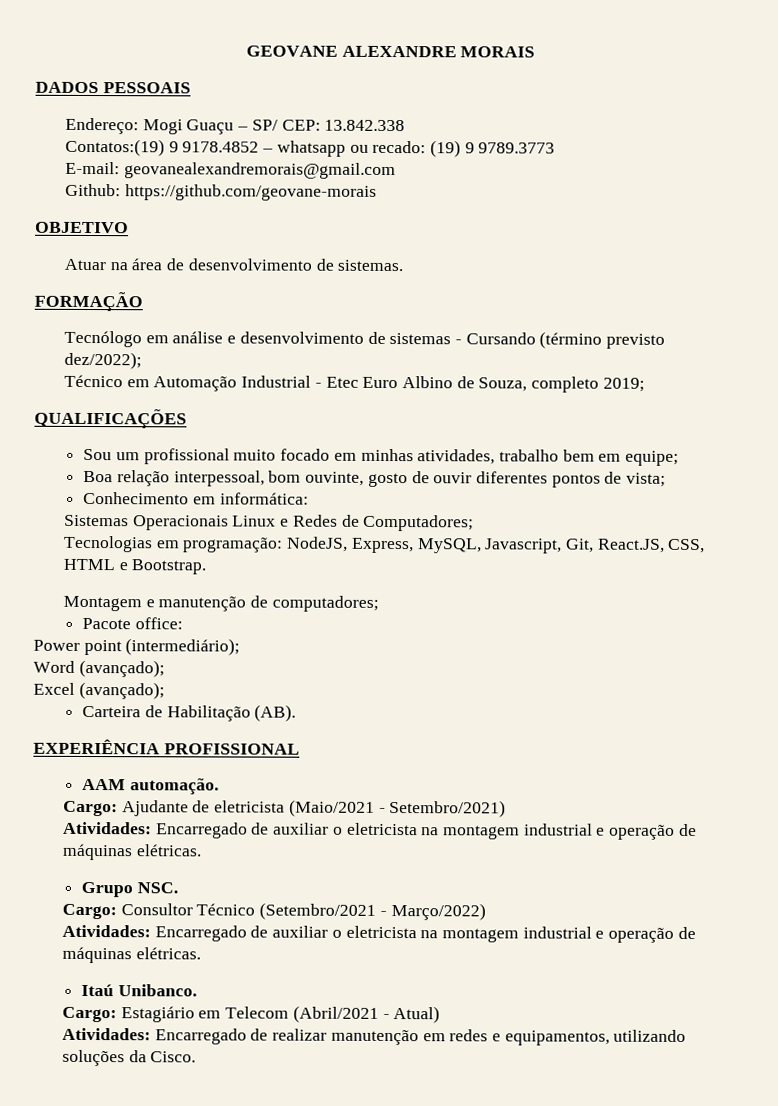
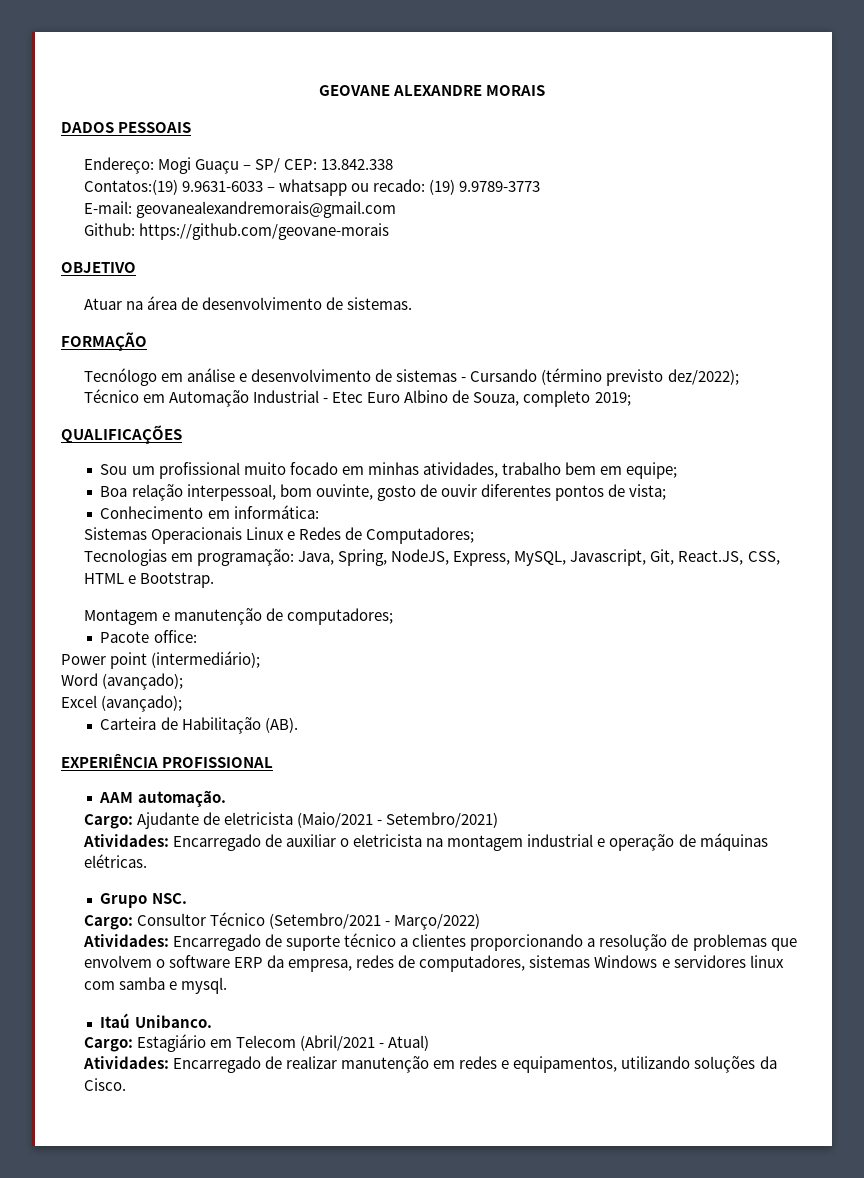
[168,141,260,153] 9 9178.4852 -> [181,181,263,192] 9.9631-6033
[464,142,556,154] 9 9789.3773 -> [459,181,541,192] 9.9789-3773
(284, 545) none -> [298,549,388,566] Java, Spring,
[272,925,696,943] [61,946,201,964] auxiliar o eletricista na montagem industrial e operação de máquinas elétricas. -> [286,933,797,951] [83,955,784,972] [83,977,228,994] suporte técnico a clientes proporcionando a resolução de problemas que envolvem o software ERP da empresa, redes de computadores, sistemas Windows e servidores linux com samba e mysql.

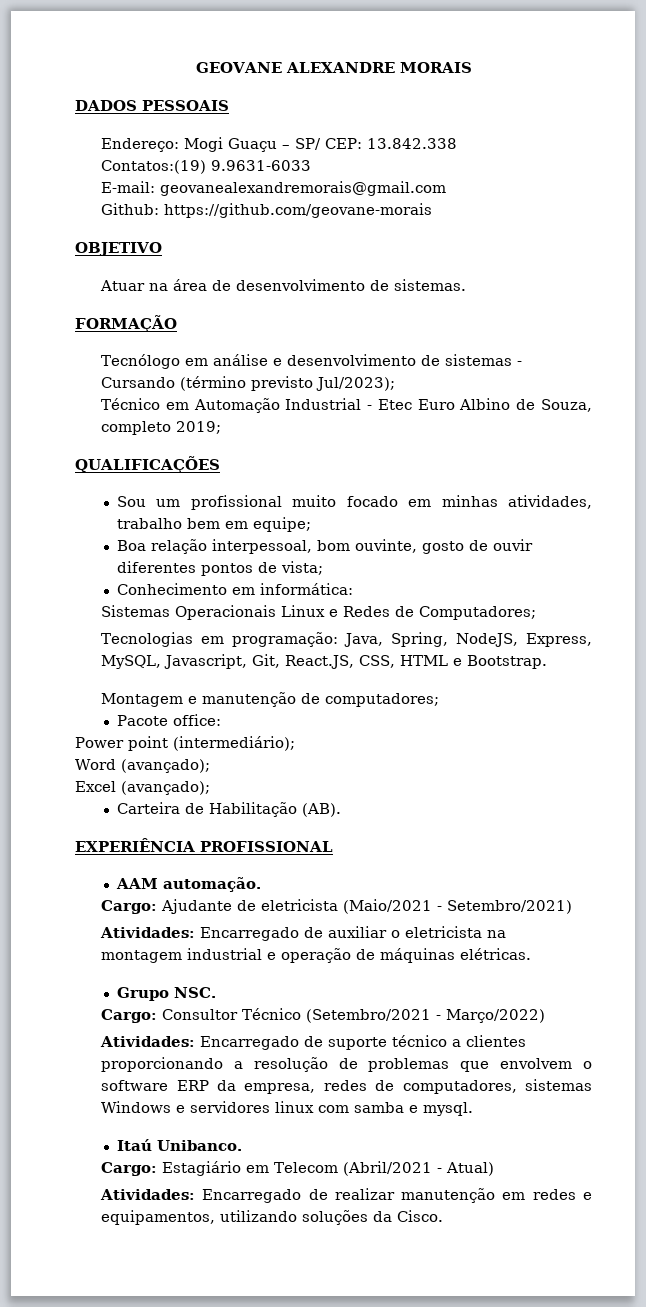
[267,179,541,196] – whatsapp ou recado: (19) 9.9789-3773 -> (312, 165) none
[667,369,739,385] dez/2022); -> [316,377,396,391] Jul/2023);

